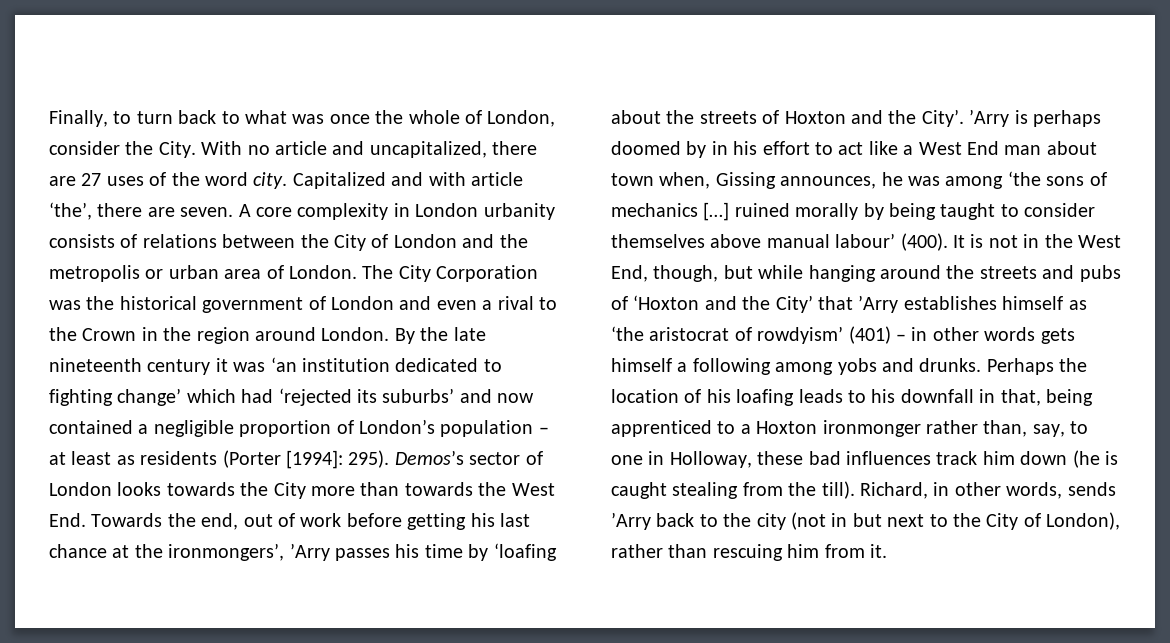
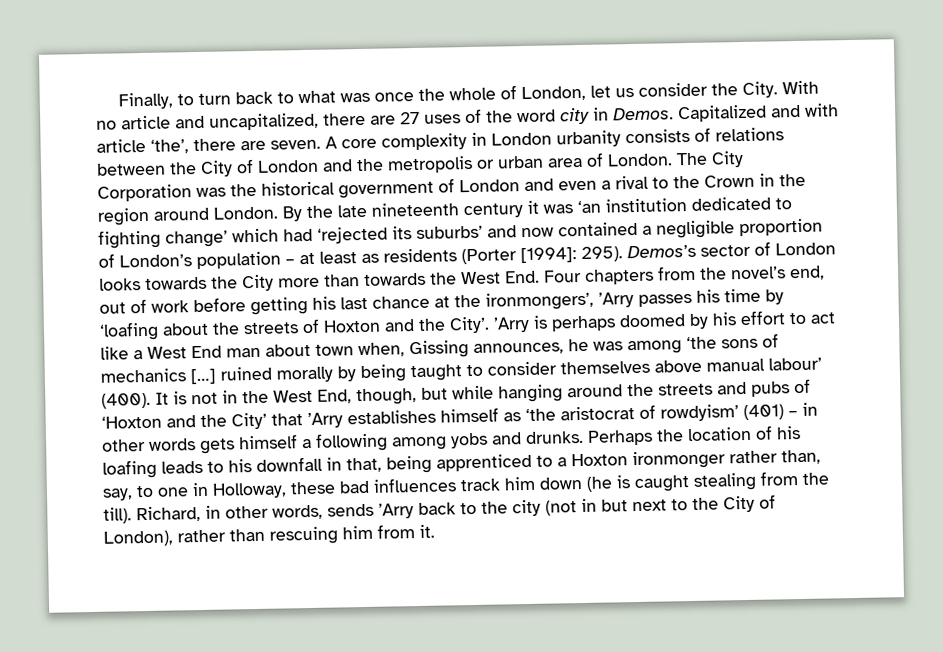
(556, 118) none -> [590,85,635,98] let us
[253,172,288,189] city. -> [560,107,674,125] city in Demos.
[91,513,196,527] Towards the -> [543,265,786,285] Four chapters from the novel’s
[711,141,728,155] in -> (709, 321) none

